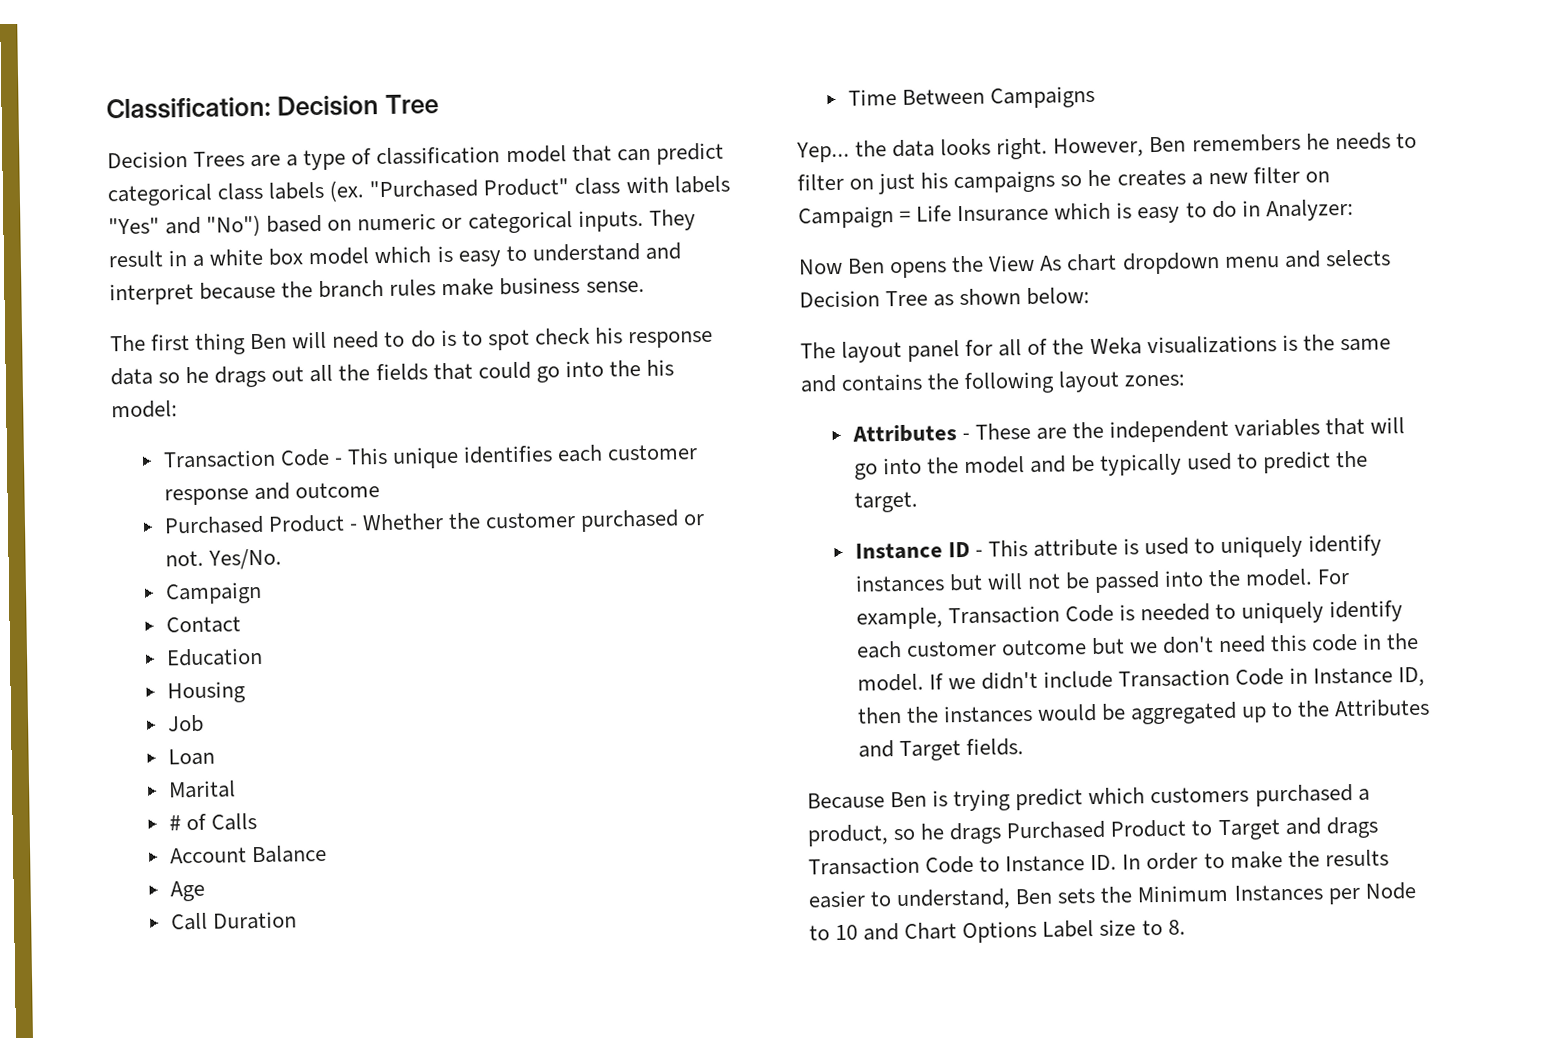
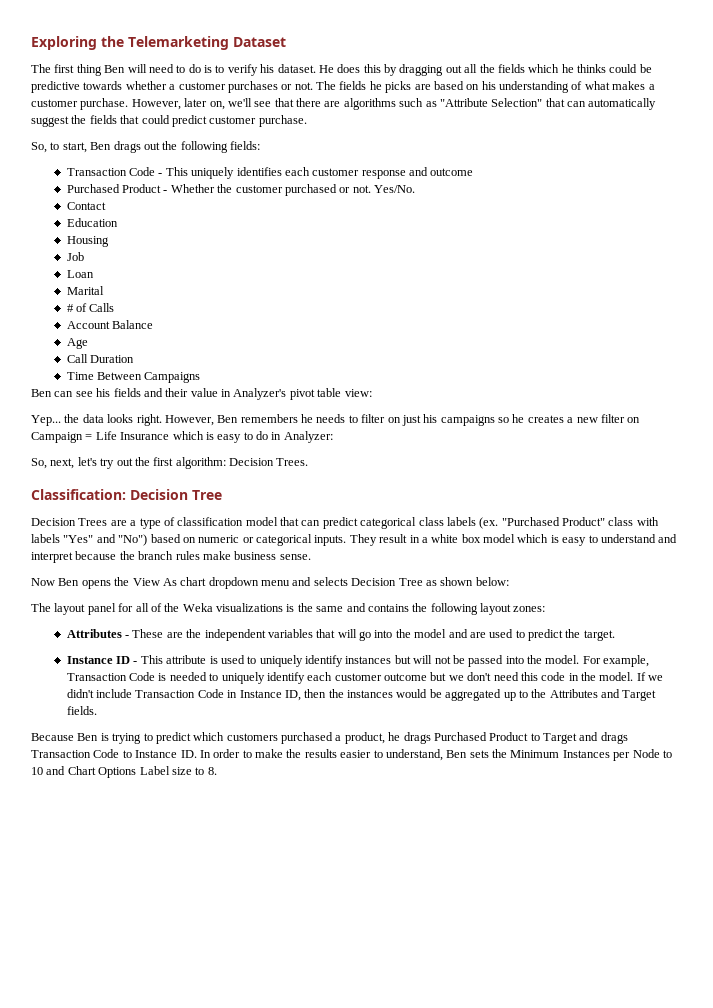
(106, 108) none -> [31,36,286,50] [31,64,652,76] [31,81,655,93] [31,98,657,110] [31,115,307,127] [31,141,260,153] [66,167,474,179] [66,184,416,196] [66,202,106,210] [66,218,118,227] [66,236,109,247] [66,252,84,261] [66,270,94,278] [66,286,104,295] [66,303,115,312] [66,320,154,329] [66,338,88,349] [66,354,135,363] [66,372,201,383] [31,388,372,400] [31,414,641,426] [31,431,333,443] [31,457,309,469] Exploring the Telemarketing Dataset // The first thing Ben will need to do is to verify his dataset. He does this by dragging out all the fields which he thinks could be predictive towards whether a customer purchases or not. The fields he picks are based on his understanding of what makes a customer purchase. However, later on, we'll see that there are algorithms such as "Attribute Selection" that can automatically suggest the fields that could predict customer purchase. // So, to start, Ben drags out the following fields: // Transaction Code - This uniquely identifies each customer response and outcome // Purchased Product - Whether the customer purchased or not. Yes/No. // Contact // Education // Housing // Job // Loan // Marital // # of Calls // Account Balance // Age // Call Duration // Time Between Campaigns // Ben can see his fields and their value in Analyzer's pivot table view: // Yep... the data looks right. However, Ben remembers he needs to filter on just his campaigns so he creates a new filter on Campaign = Life Insurance which is easy to do in Analyzer: // So, next, let's try out the first algorithm: Decision Trees. //
[110,327,713,355] [110,359,674,388] [111,400,178,419] [162,444,699,469] [163,482,380,506] [163,509,706,535] [164,548,282,570] [164,581,262,605] [165,616,241,634] [165,647,263,667] [166,681,246,704] [166,714,204,733] [167,748,215,766] [168,780,236,799] [168,813,257,831] [169,844,327,864] [169,880,205,902] [170,911,297,931] [847,85,1095,109] [796,132,1417,163] [797,166,1330,195] [798,198,1354,229] // The first thing Ben will need to do is to spot check his response data so he drags out all the fields that could go into the his model: // Transaction Code - This unique identifies each customer response and outcome // Purchased Product - Whether the customer purchased or not. Yes/No. // Campaign // Contact // Education // Housing // Job // Loan // Marital // # of Calls // Account Balance // Age // Call Duration // Time Between Campaigns // Yep... the data looks right. However, Ben remembers he needs to filter on just his campaigns so he creates a new filter on Campaign = Life Insurance which is easy to do in Analyzer: -> (311, 557) none
[1070,453,1183,476] be typically -> [469,632,486,638] are
(1012, 800) none -> [143,733,153,741] to
[893,828,917,841] so -> (385, 738) none

